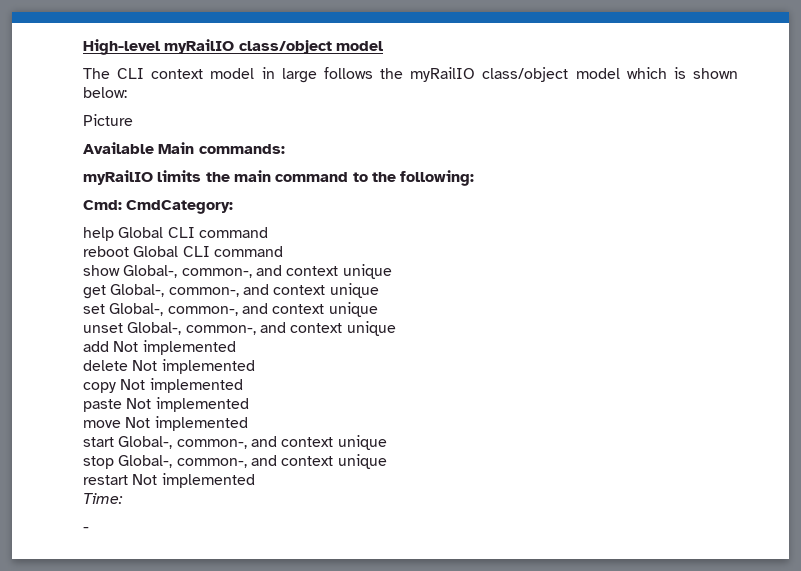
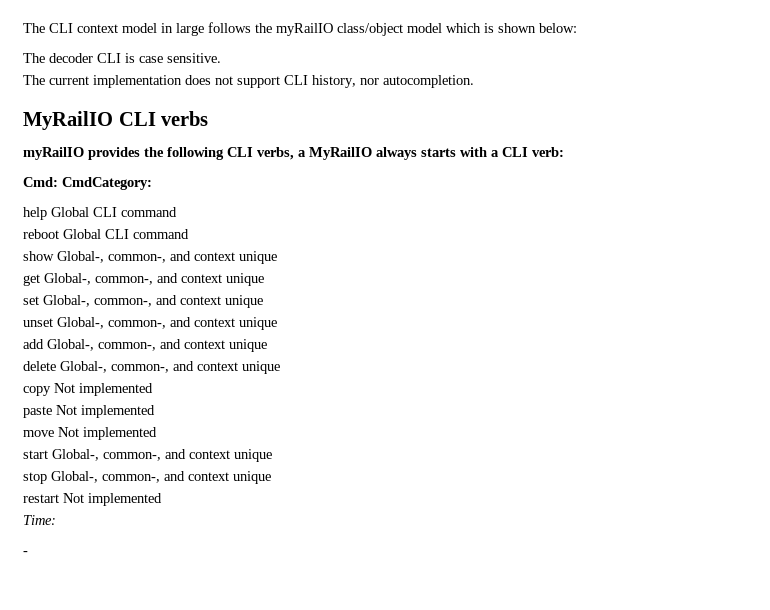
[83,39,383,55] High-level myRailIO class/object model // -> (23, 28) none
[83,114,133,126] [83,142,285,154] [83,170,475,186] Picture // Available Main commands: // myRailIO limits the main command to the following: -> [23,53,221,63] [23,75,474,88] [23,111,209,130] [23,147,564,160] The decoder CLI is case sensitive. // The current implementation does not support CLI history, nor autocompletion. // MyRailIO CLI verbs // myRailIO provides the following CLI verbs, a MyRailIO always starts with a CLI verb:
[113,340,236,355] [83,359,255,374] Not implemented // delete Not implemented -> [47,339,267,352] [23,361,280,374] Global-, common-, and context unique // delete Global-, common-, and context unique

